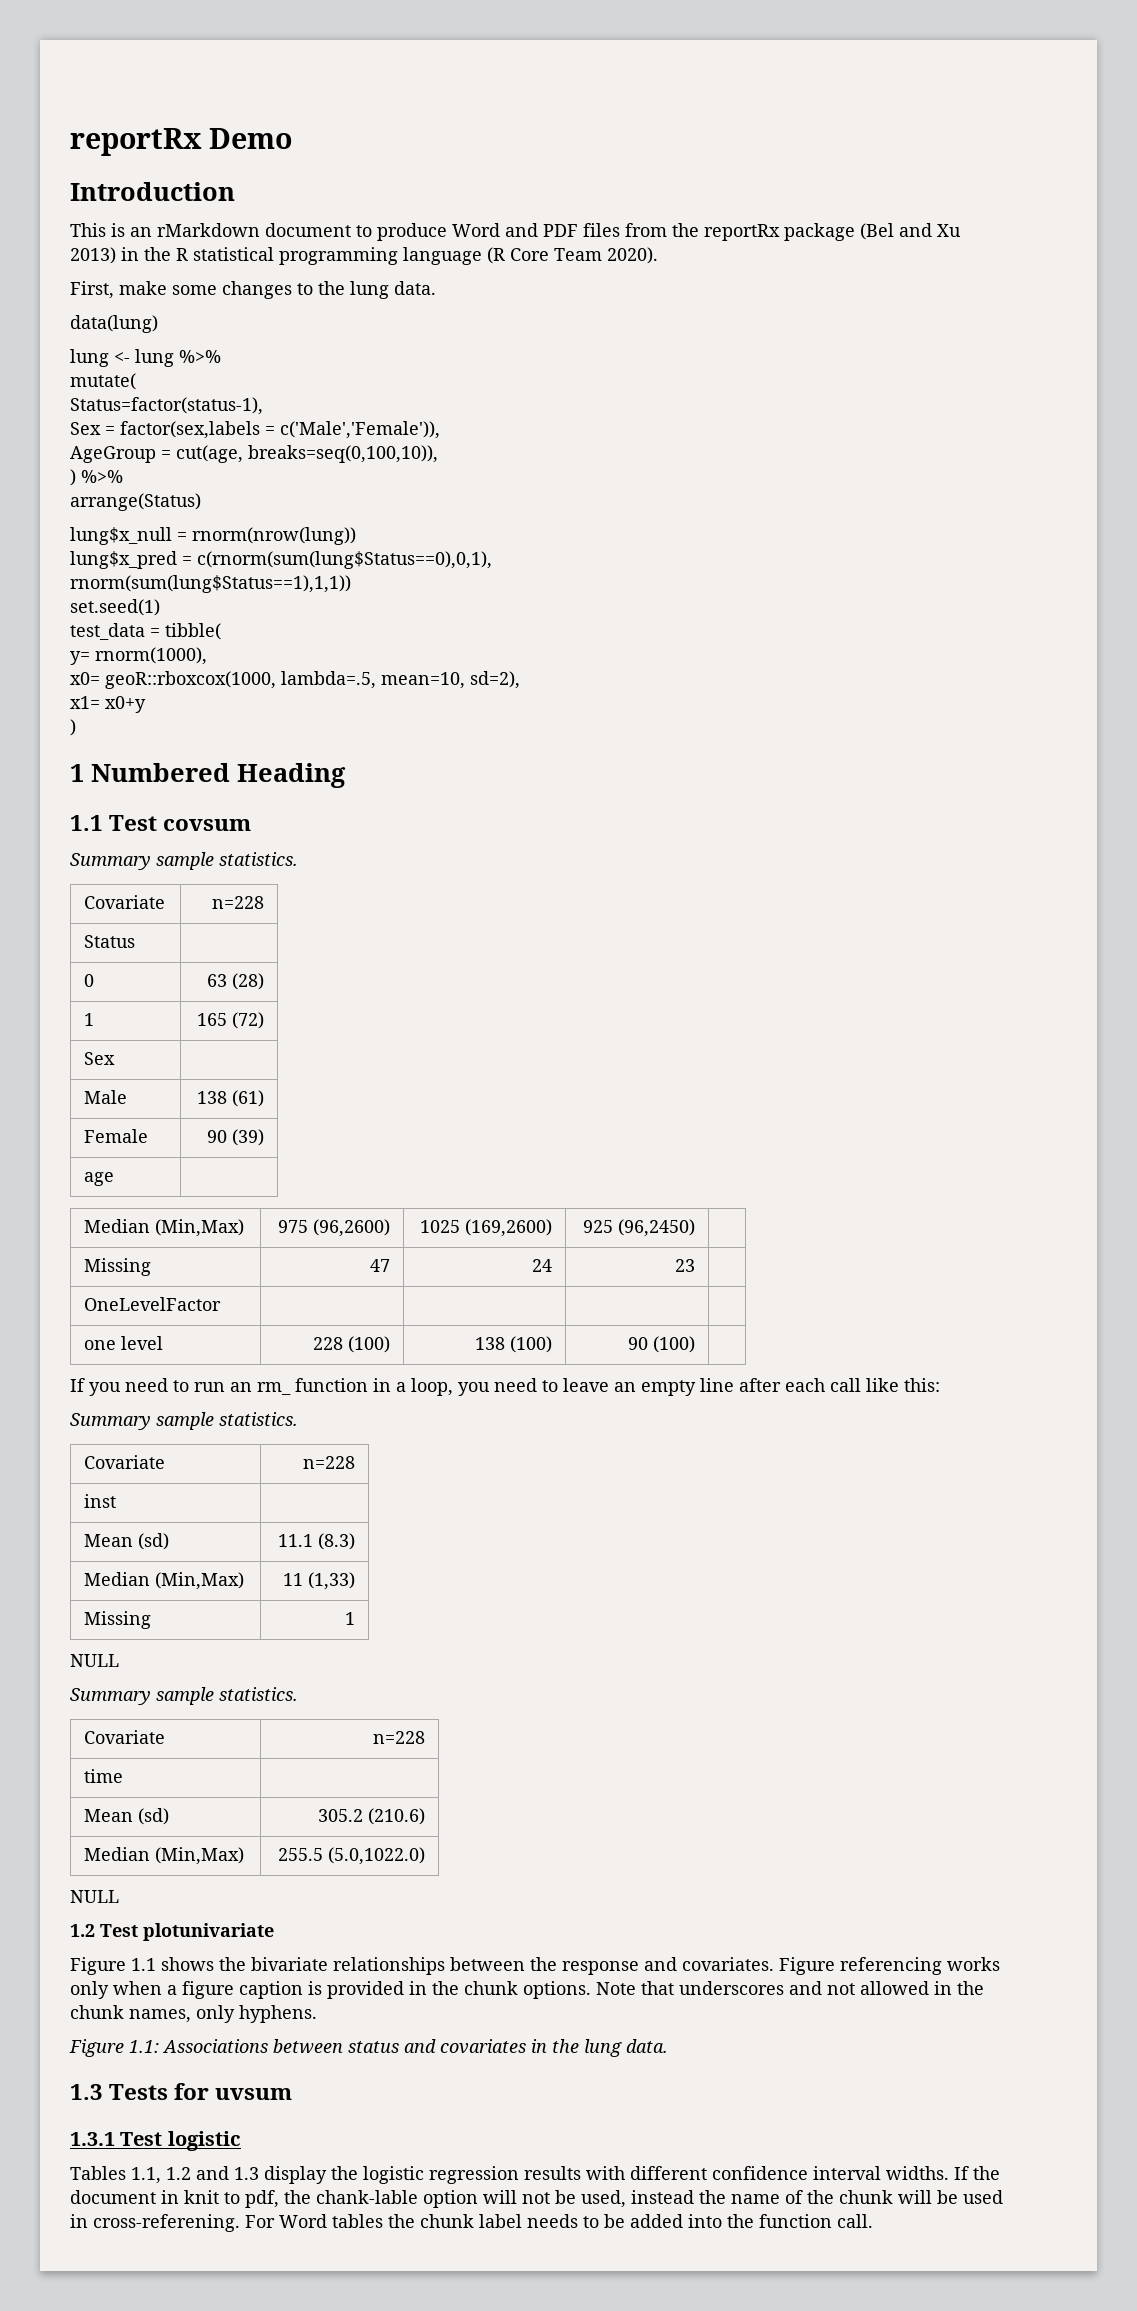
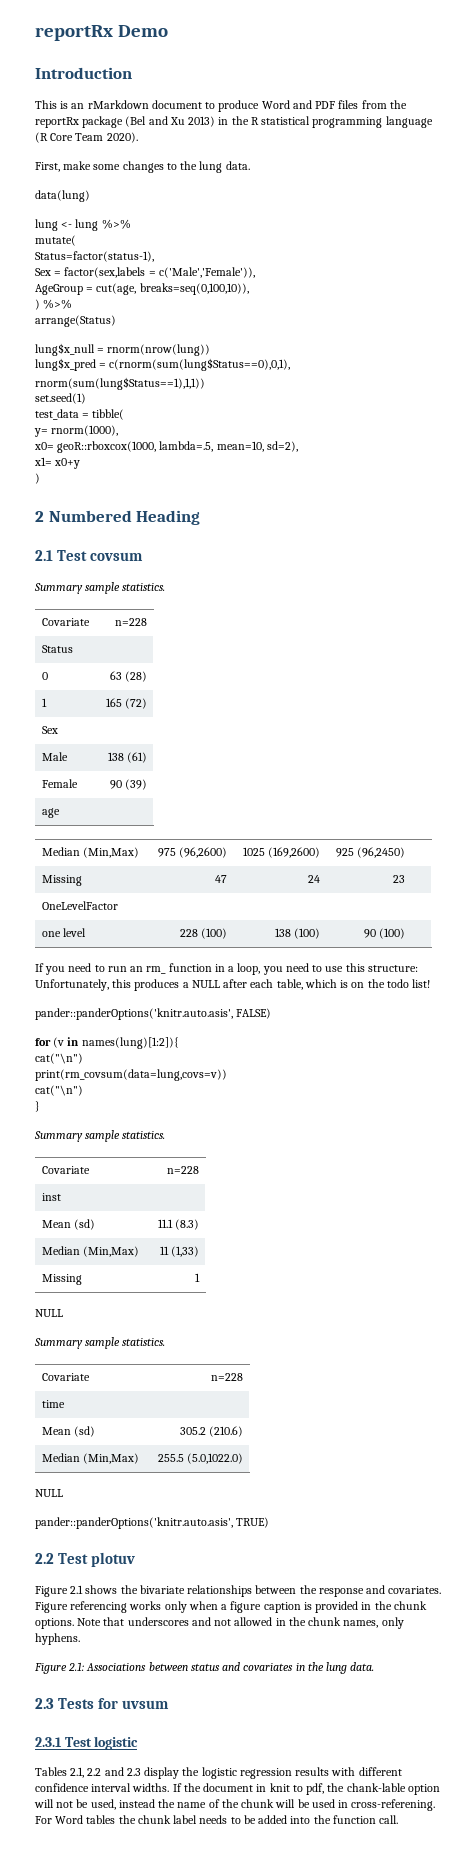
[70,764,84,782] 1 -> [35,511,44,522] 2
[70,815,103,831] 1.1 -> [35,550,53,561] 2.1
[563,1378,940,1396] leave an empty line after each call like this: -> [325,963,418,972] [35,979,431,991] [35,1008,272,1020] [35,1037,179,1049] [35,1053,83,1064] [35,1069,227,1081] [35,1085,83,1096] [35,1101,40,1112] use this structure: Unfortunately, this produces a NULL after each table, which is on the todo list! // pander::panderOptions('knitr.auto.asis', FALSE) // for (v in names(lung)[1:2]){ // cat("\n") // print(rm_covsum(data=lung,covs=v)) // cat("\n") // }
[70,1923,274,1941] [70,1957,156,1975] 1.2 Test plotunivariate // Figure 1.1 -> [35,1517,270,1529] [35,1552,136,1567] [35,1585,84,1597] pander::panderOptions('knitr.auto.asis', TRUE) // 2.2 Test plotuv // Figure 2.1
[129,2040,159,2053] 1.1: -> [68,1662,85,1671] 2.1:
[70,2084,103,2100] 1.3 -> [35,1698,54,1709] 2.3
[70,2132,115,2146] 1.3.1 -> [35,1737,62,1747] 2.3.1
[131,2166,259,2184] 1.1, 1.2 and 1.3 -> [70,1767,141,1778] 2.1, 2.2 and 2.3

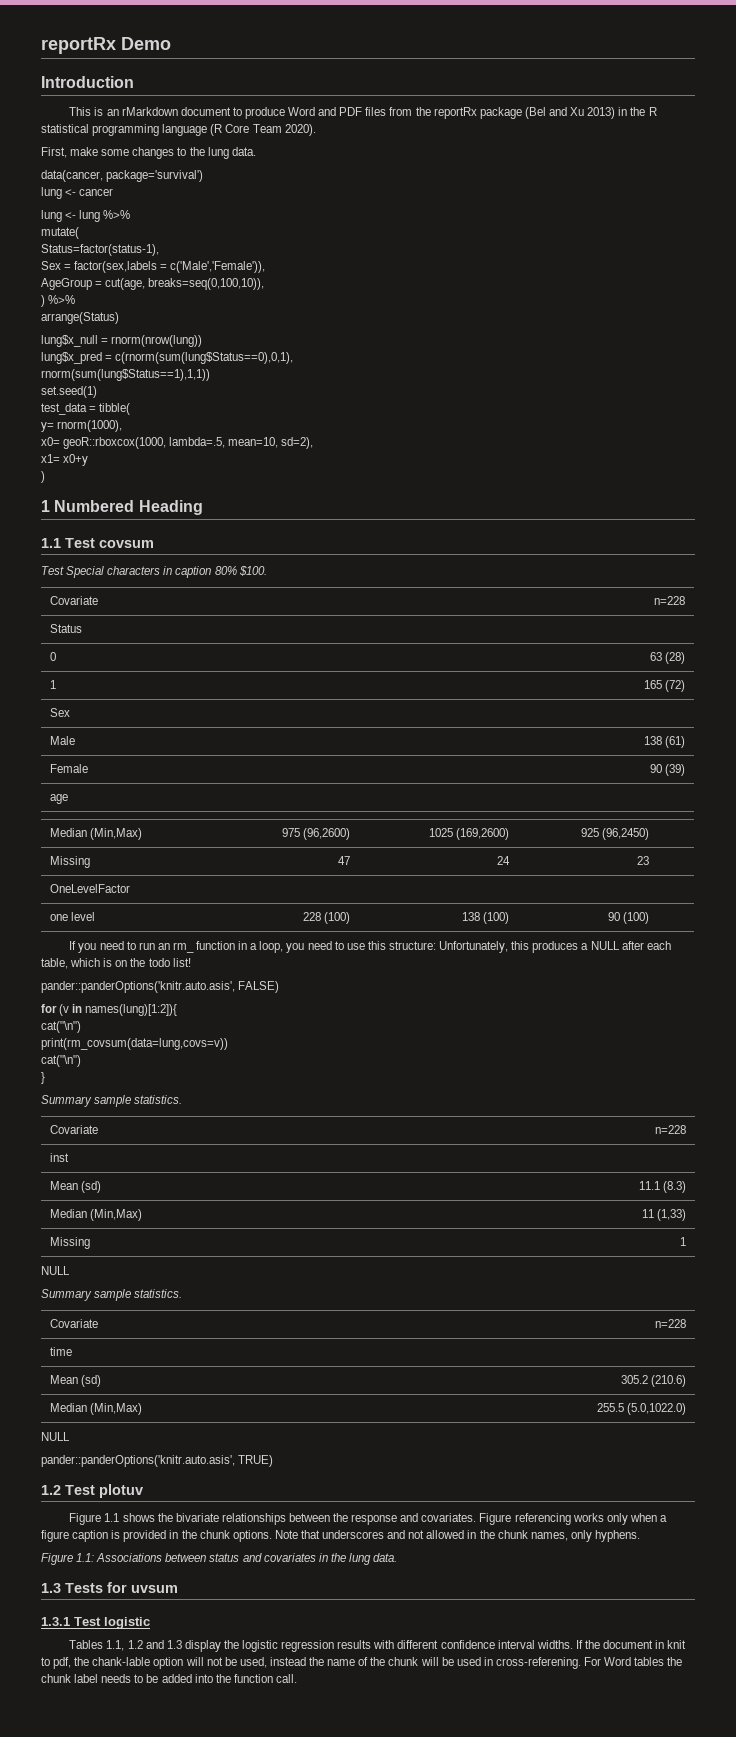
[35,190,90,202] data(lung) -> [41,170,204,182] [41,187,114,199] data(cancer, package='survival') // lung <- cancer
[35,511,44,522] 2 -> [41,500,50,512] 1
[35,550,53,561] 2.1 -> [41,538,61,548] 1.1
[34,582,166,594] Summary sample statistics. -> [41,566,267,578] Test Special characters in caption 80% $100.
[35,1553,54,1564] 2.2 -> [41,1485,61,1495] 1.2
[70,1585,84,1594] 2.1 -> [104,1513,120,1522] 1.1
[68,1662,85,1671] 2.1: -> [76,1553,95,1562] 1.1:
[35,1698,54,1709] 2.3 -> [41,1583,61,1593] 1.3
[35,1737,62,1747] 2.3.1 -> [41,1617,70,1626] 1.3.1
[70,1767,141,1778] 2.1, 2.2 and 2.3 -> [106,1640,182,1651] 1.1, 1.2 and 1.3

